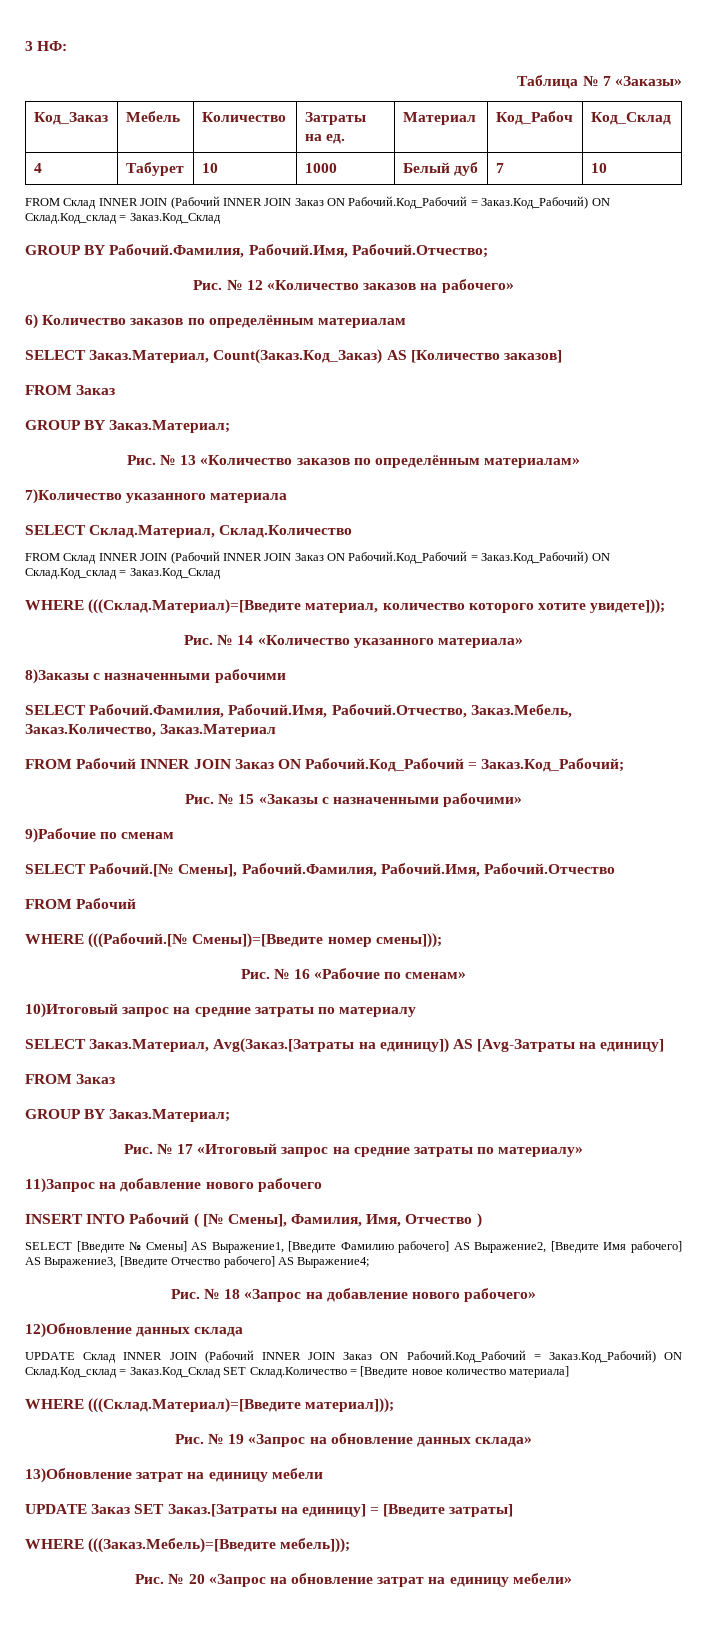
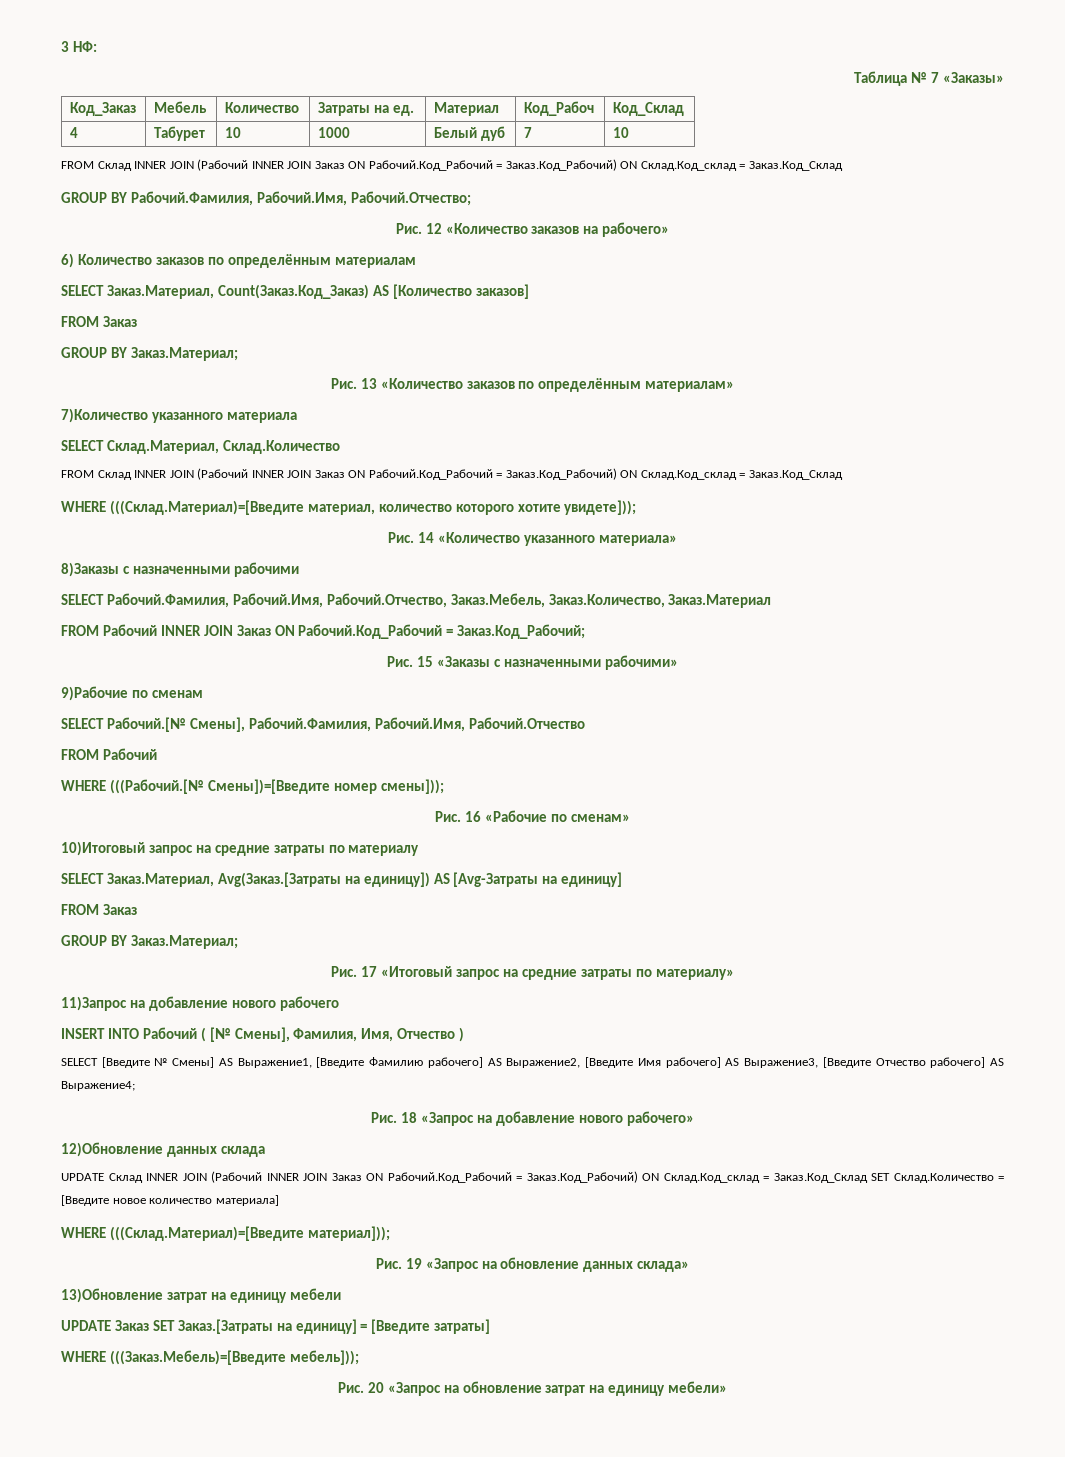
[226,279,243,290] № -> (422, 228) none
[160,454,177,465] № -> (357, 383) none
[217,634,234,645] № -> (415, 537) none
[218,793,235,804] № -> (414, 661) none
[273,968,290,979] № -> (462, 816) none
[156,1143,173,1154] № -> (358, 971) none
[204,1288,221,1299] № -> (398, 1117) none
[208,1433,225,1444] № -> (402, 1263) none
[168,1573,185,1584] № -> (364, 1387) none

